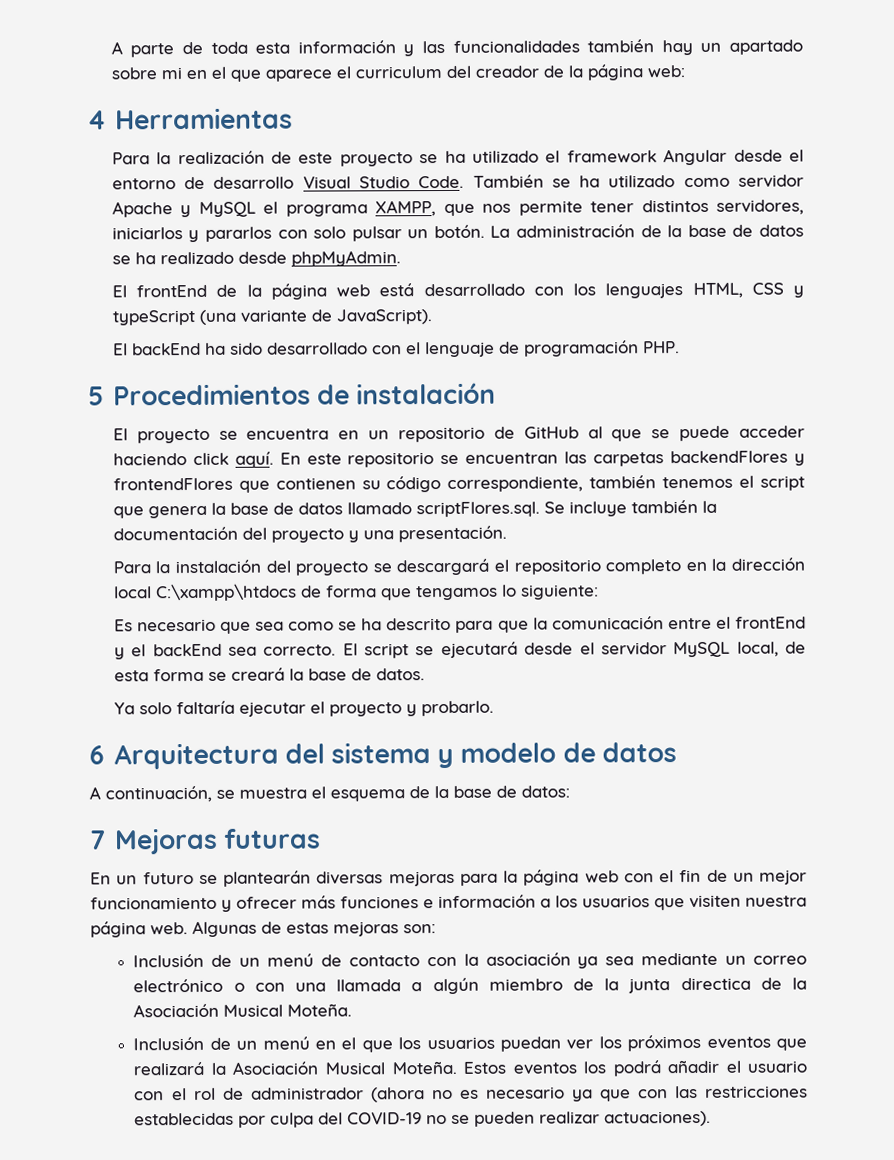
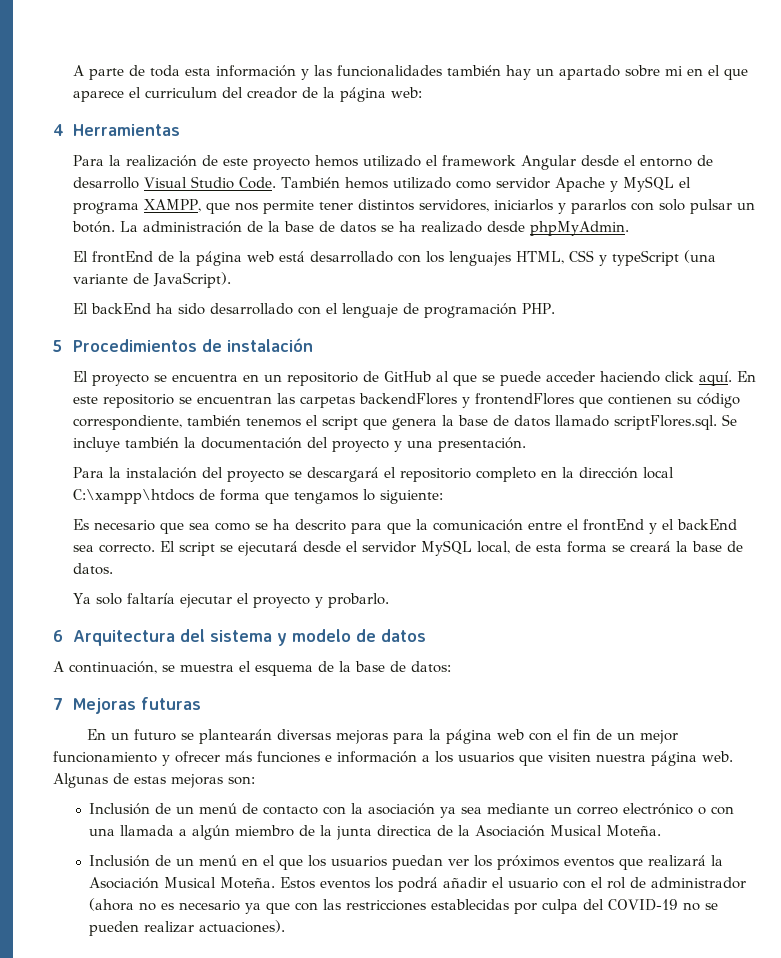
[419,150,466,164] se ha -> [314,155,358,167] hemos
[551,175,601,188] se ha -> [344,177,388,189] hemos

